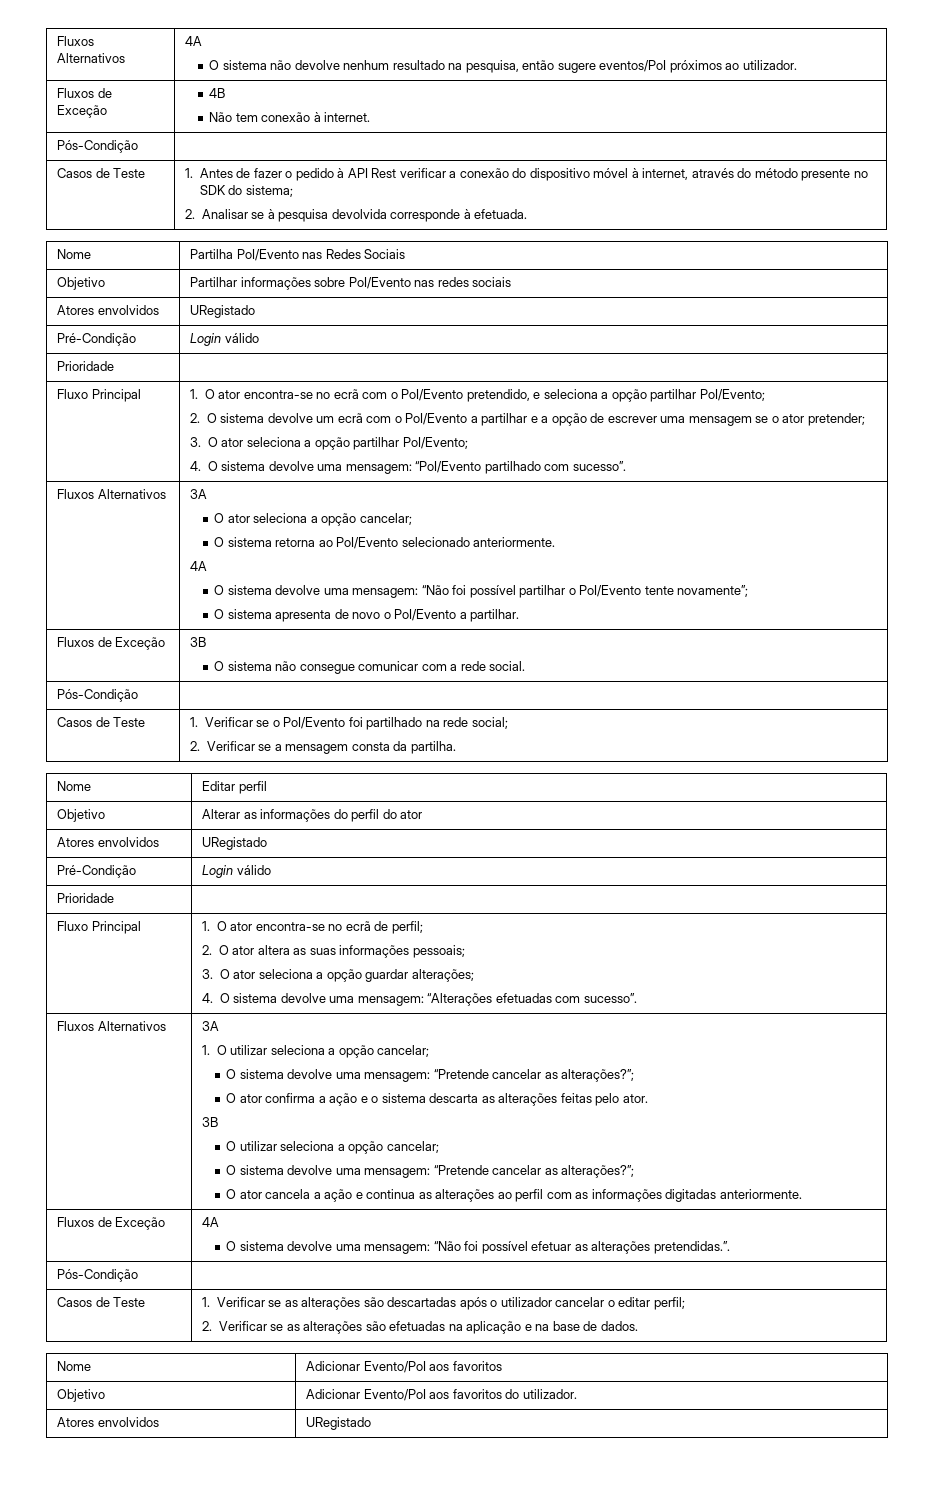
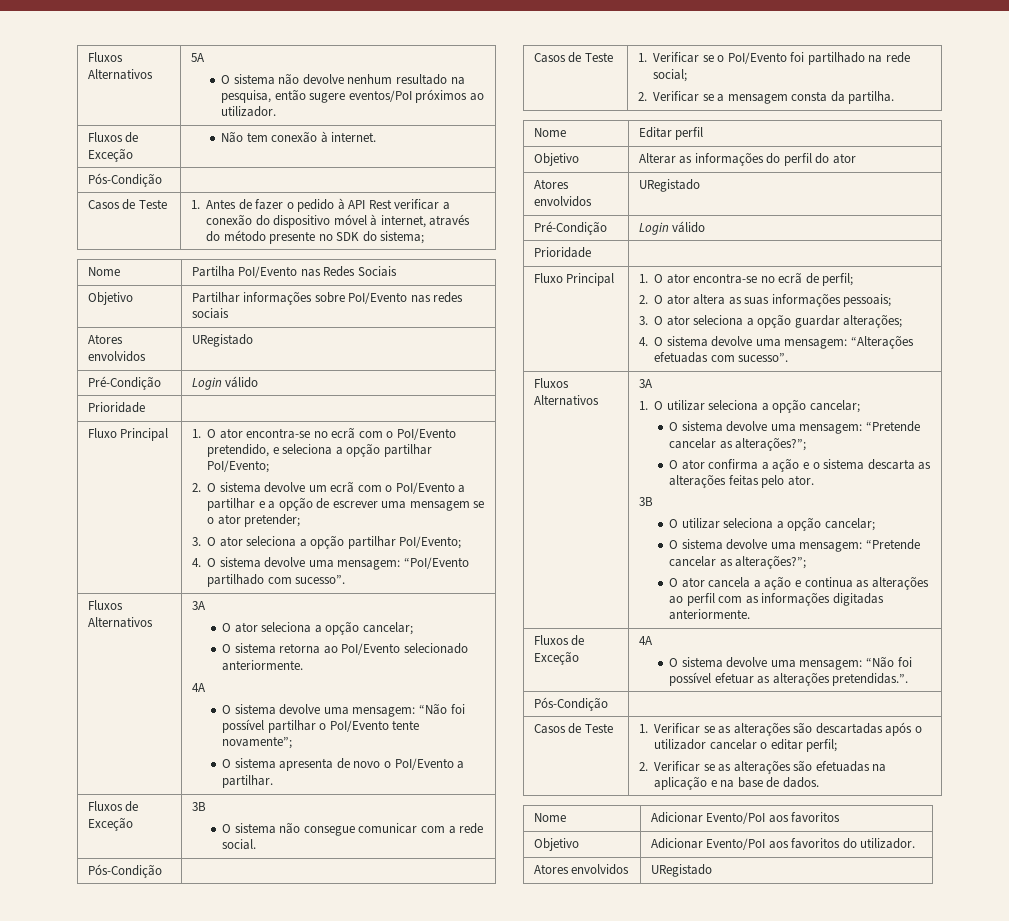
[57,36,95,46] [57,53,126,63] [185,36,203,46] Fluxos Alternativos | 4A -> [87,52,123,62] [87,69,153,80] [190,53,205,62] Fluxos Alternativos | 5A
[209,88,226,98] 4B // -> (133, 155) none
[185,209,528,222] // 2. Analisar se à pesquisa devolvida corresponde à efetuada. -> (425, 237) none

